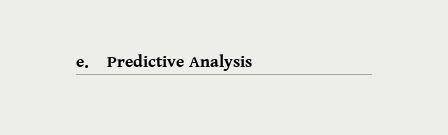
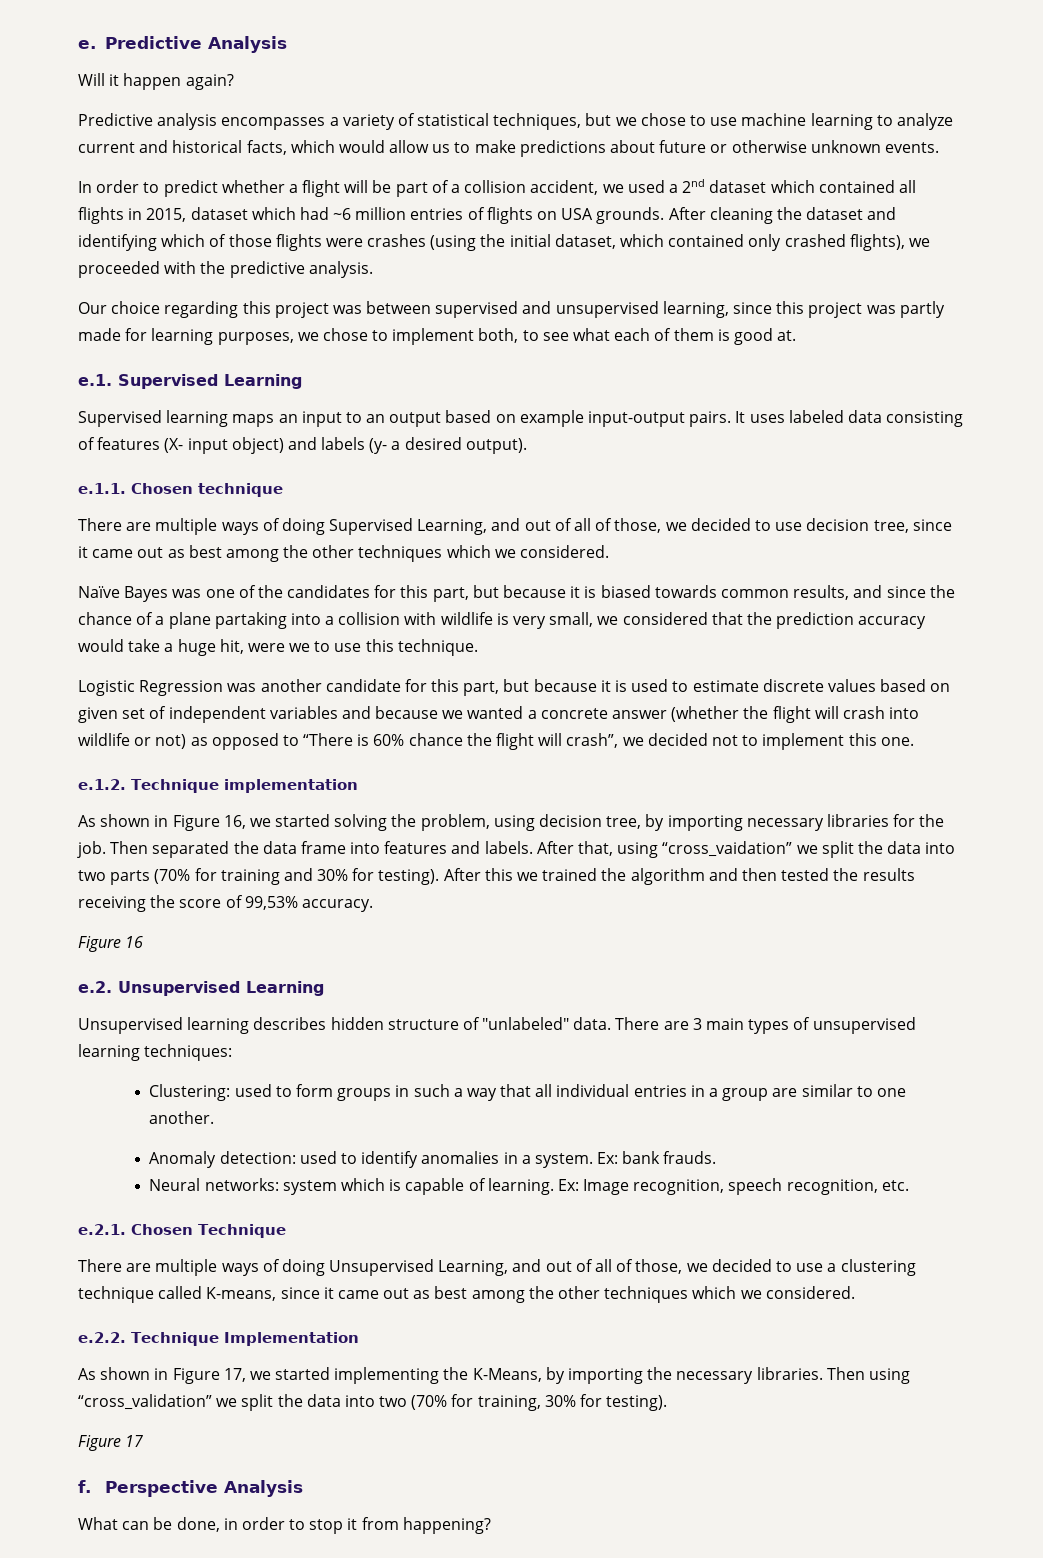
(252, 62) none -> [78,73,234,90] [78,113,953,130] [78,140,939,157] [78,179,916,197] [78,207,897,224] [78,234,930,251] [78,261,373,278] [78,301,945,318] [78,328,797,345] [78,374,302,389] [78,410,964,427] [78,437,527,454] [78,483,283,497] [78,518,952,535] [78,545,610,562] [78,585,955,602] [78,612,927,629] [78,639,478,656] [78,679,951,696] [78,706,920,723] [78,733,914,750] [78,779,358,793] [78,814,945,831] [77,841,956,858] [78,868,915,885] [78,895,373,912] [78,936,144,952] [78,981,324,996] [78,1017,916,1034] [78,1044,233,1061] [149,1084,906,1101] [149,1111,215,1124] [149,1151,717,1168] [149,1178,909,1195] [78,1224,286,1238] [78,1259,916,1276] [78,1286,855,1303] [78,1332,359,1346] [78,1367,910,1384] [78,1394,668,1411] [78,1435,144,1451] [78,1480,304,1497] [78,1517,491,1534] // Will it happen again? // Predictive analysis encompasses a variety of statistical techniques, but we chose to use machine learning to analyze current and historical facts, which would allow us to make predictions about future or otherwise unknown events. // In order to predict whether a flight will be part of a collision accident, we used a 2nd dataset which contained all flights in 2015, dataset which had ~6 million entries of flights on USA grounds. After cleaning the dataset and identifying which of those flights were crashes (using the initial dataset, which contained only crashed flights), we proceeded with the predictive analysis. // Our choice regarding this project was between supervised and unsupervised learning, since this project was partly made for learning purposes, we chose to implement both, to see what each of them is good at. // e.1. Supervised Learning // Supervised learning maps an input to an output based on example input-output pairs. It uses labeled data consisting of features (X- input object) and labels (y- a desired output). // e.1.1. Chosen technique // There are multiple ways of doing Supervised Learning, and out of all of those, we decided to use decision tree, since it came out as best among the other techniques which we considered. // Naïve Bayes was one of the candidates for this part, but because it is biased towards common results, and since the chance of a plane partaking into a collision with wildlife is very small, we considered that the prediction accuracy would take a huge hit, were we to use this technique. // Logistic Regression was another candidate for this part, but because it is used to estimate discrete values based on given set of independent variables and because we wanted a concrete answer (whether the flight will crash into wildlife or not) as opposed to “There is 60% chance the flight will crash”, we decided not to implement this one. // e.1.2. Technique implementation // As shown in Figure 16, we started solving the problem, using decision tree, by importing necessary libraries for the job. Then separated the data frame into features and labels. After that, using “cross_vaidation” we split the data into two parts (70% for training and 30% for testing). After this we trained the algorithm and then tested the results receiving the score of 99,53% accuracy. // Figure 16 // e.2. Unsupervised Learning // Unsupervised learning describes hidden structure of "unlabeled" data. There are 3 main types of unsupervised learning techniques: // Clustering: used to form groups in such a way that all individual entries in a group are similar to one another. // Anomaly detection: used to identify anomalies in a system. Ex: bank frauds. // Neural networks: system which is capable of learning. Ex: Image recognition, speech recognition, etc. // e.2.1. Chosen Technique // There are multiple ways of doing Unsupervised Learning, and out of all of those, we decided to use a clustering technique called K-means, since it came out as best among the other techniques which we considered. // e.2.2. Technique Implementation // As shown in Figure 17, we started implementing the K-Means, by importing the necessary libraries. Then using “cross_validation” we split the data into two (70% for training, 30% for testing). // Figure 17 // f. Perspective Analysis // What can be done, in order to stop it from happening?

